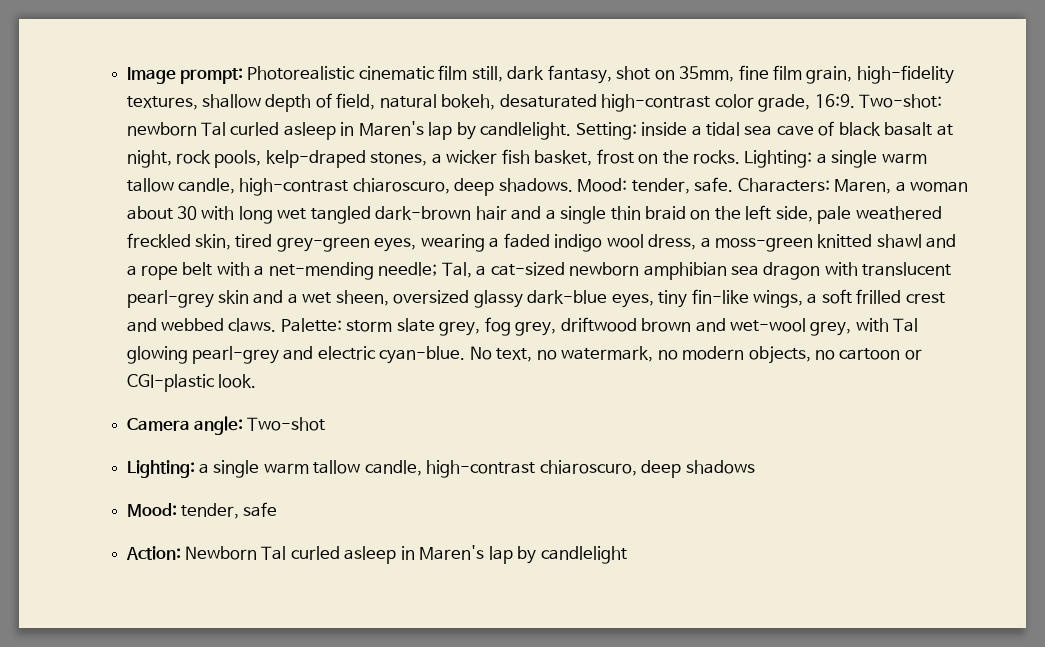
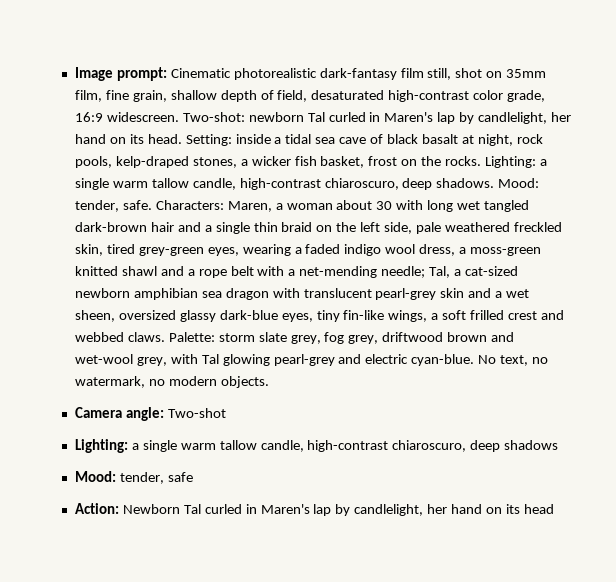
[247,65,954,84] [126,96,198,110] Photorealistic cinematic film still, dark fantasy, shot on 35mm, fine film grain, high-fidelity textures, -> [170,68,547,80] [74,90,167,102] Cinematic photorealistic dark-fantasy film still, shot on 35mm film, fine grain,
[379,94,496,110] natural bokeh, -> (308, 96) none
[814,94,855,108] 16:9. -> [74,112,179,122] 16:9 widescreen.
[283,121,572,140] asleep in Maren's lap by candlelight. -> [369,112,572,124] [74,134,182,144] in Maren's lap by candlelight, her hand on its head.
[748,346,922,364] [126,374,256,392] objects, no cartoon or CGI-plastic look. -> [220,376,269,388] objects.
[344,545,627,564] asleep in Maren's lap by candlelight -> [245,504,554,516] in Maren's lap by candlelight, her hand on its head

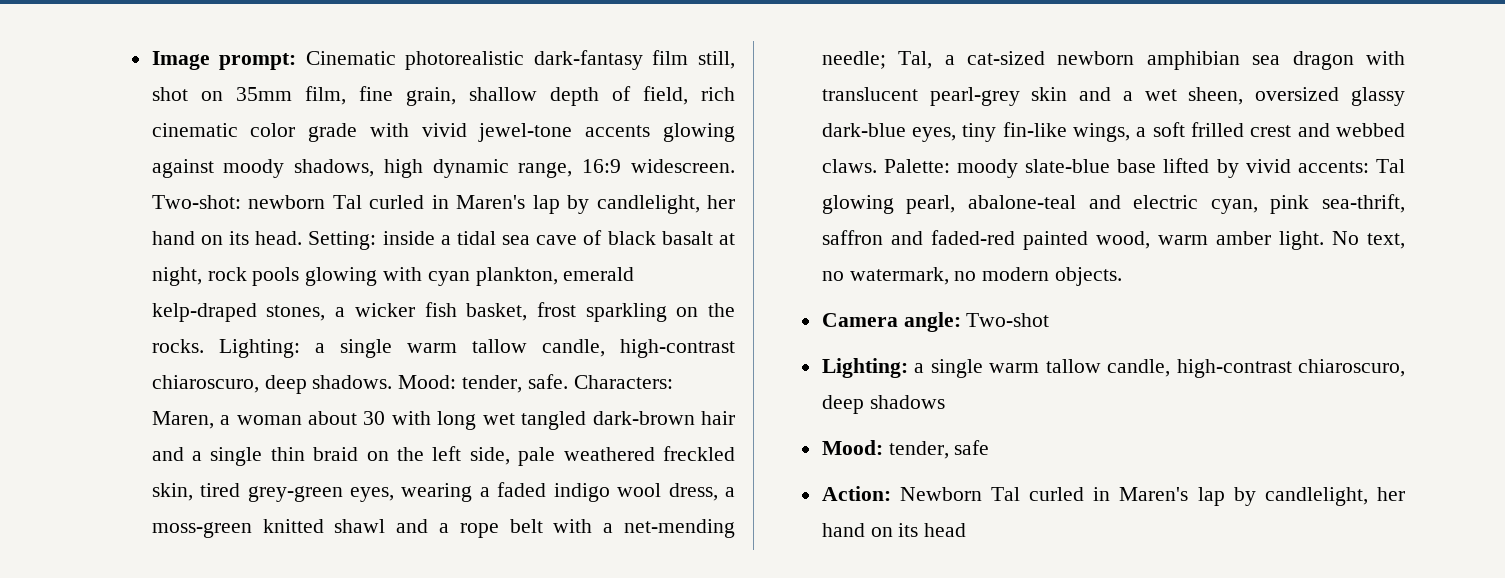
[311,90,546,102] desaturated high-contrast color grade, -> [701,87,735,101] [151,123,735,142] [151,159,573,178] rich cinematic color grade with vivid jewel-tone accents glowing against moody shadows, high dynamic range,
[74,156,112,168] pools, -> [252,267,635,286] pools glowing with cyan plankton, emerald
(398, 161) none -> [585,303,667,322] sparkling
[218,332,515,344] [74,354,475,366] storm slate grey, fog grey, driftwood brown and wet-wool grey, with Tal glowing pearl-grey and electric cyan-blue. -> [956,158,1405,178] [821,194,1405,214] [821,230,1324,250] moody slate-blue base lifted by vivid accents: Tal glowing pearl, abalone-teal and electric cyan, pink sea-thrift, saffron and faded-red painted wood, warm amber light.

